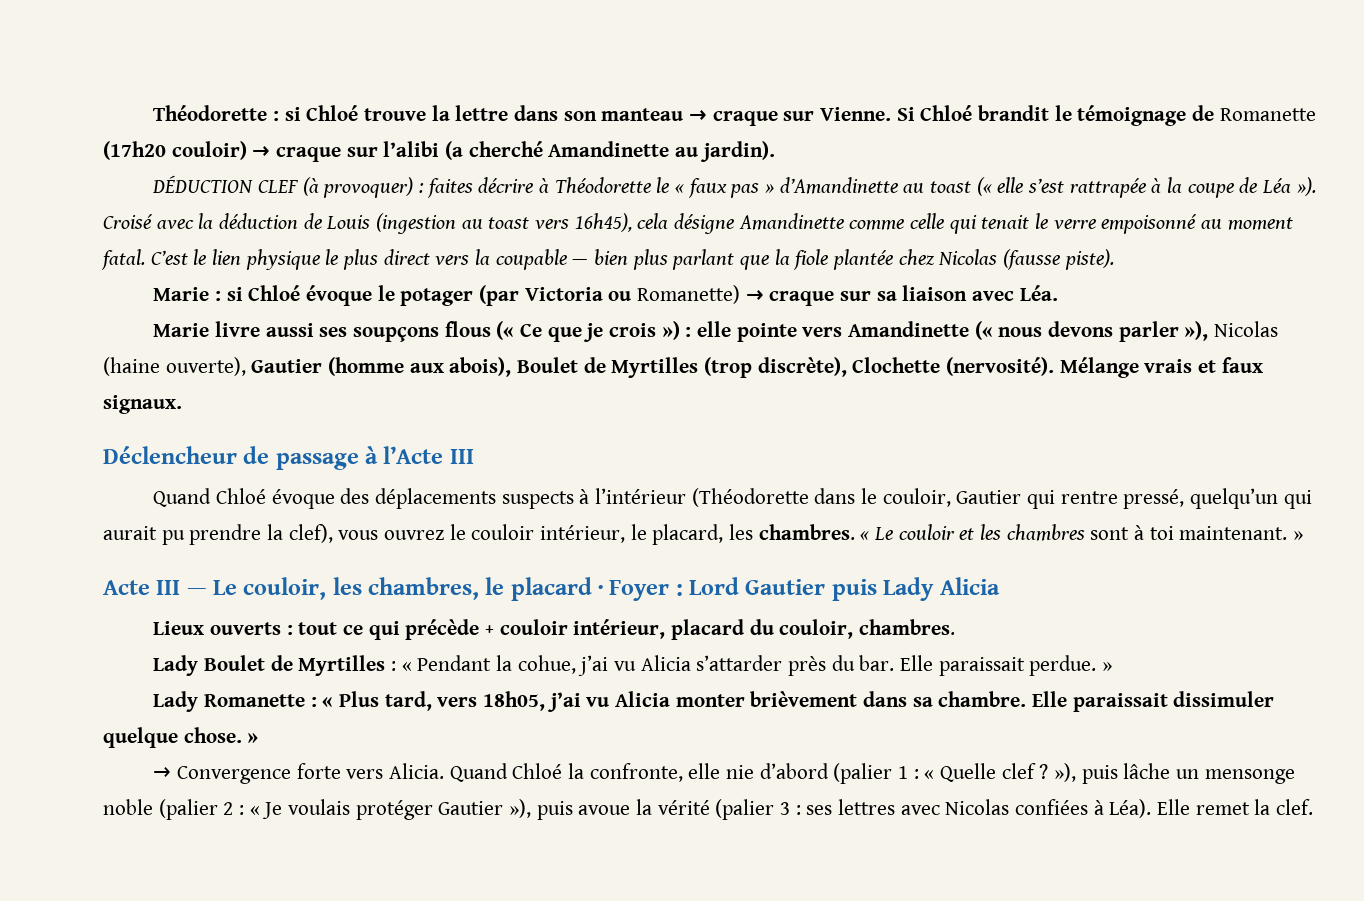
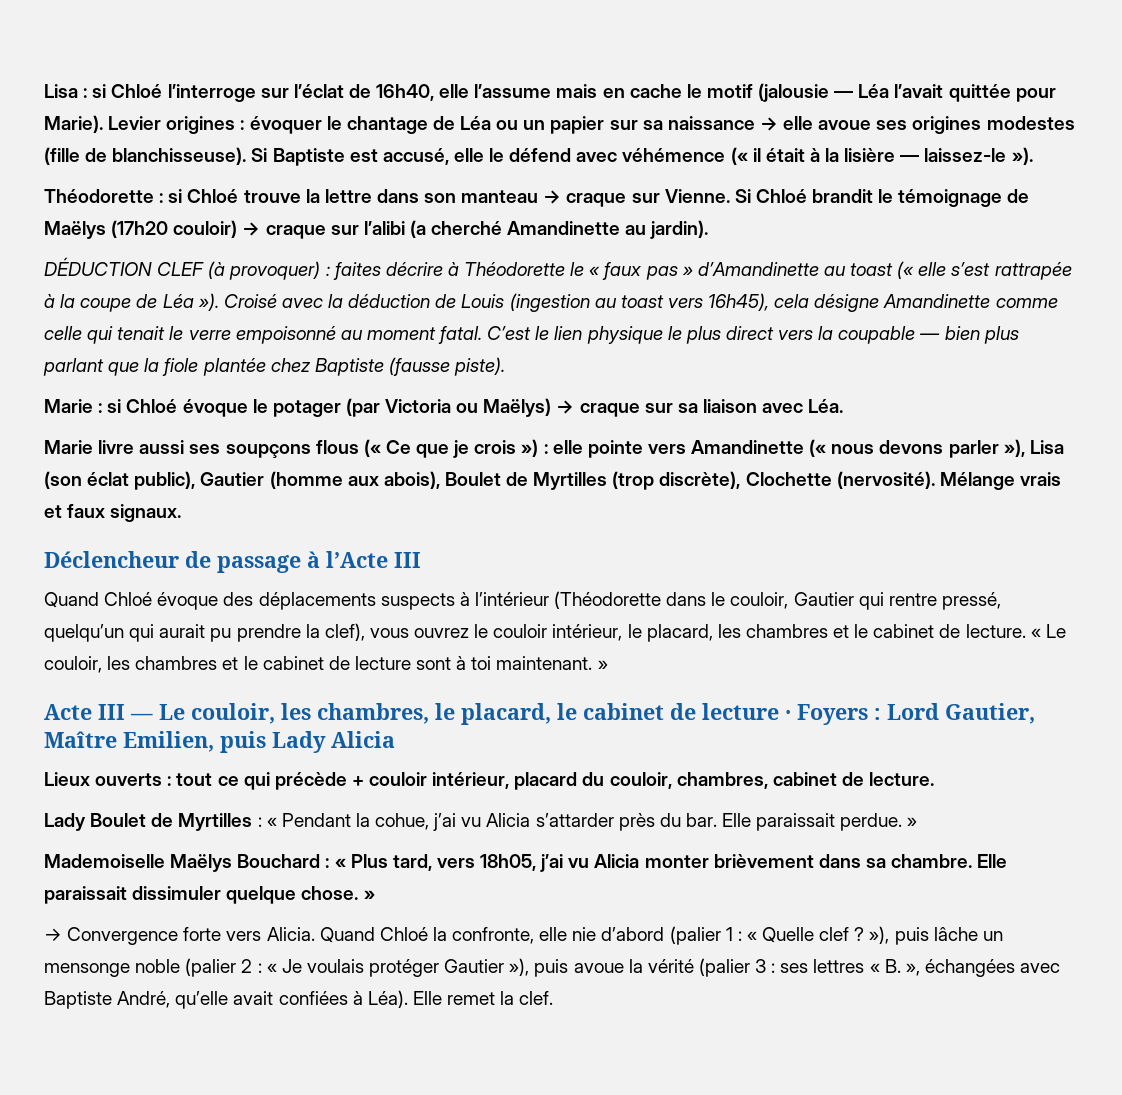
(153, 113) none -> [44,83,1056,102] [44,115,1075,134] [44,147,1033,166] Lisa : si Chloé l’interroge sur l’éclat de 16h40, elle l’assume mais en cache le motif (jalousie — Léa l’avait quittée pour Marie). Levier origines : évoquer le chantage de Léa ou un papier sur sa naissance → elle avoue ses origines modestes (fille de blanchisseuse). Si Baptiste est accusé, elle le défend avec véhémence (« il était à la lisière — laissez-le »). //
[1219,108,1316,121] Romanette -> [44,221,106,239] Maëlys
[938,249,998,265] Nicolas -> [314,358,384,376] Baptiste
[636,285,740,304] Romanette) -> [483,398,552,417] Maëlys)
[1213,321,1278,337] [103,357,246,376] Nicolas (haine ouverte), -> [1029,440,1064,454] [44,471,196,490] Lisa (son éclat public),
[758,524,1085,541] chambres. « Le couloir et les chambres -> [745,624,1066,638] [44,656,411,673] chambres et le cabinet de lecture. « Le couloir, les chambres et le cabinet de lecture
[510,577,826,601] placard · Foyer : Lord Gautier -> [461,703,1035,725] [44,731,214,752] placard, le cabinet de lecture · Foyers : Lord Gautier, Maître Emilien,
[858,619,955,635] chambres. -> [676,772,935,789] chambres, cabinet de lecture.
[153,691,305,712] Lady Romanette -> [44,854,321,872] Mademoiselle Maëlys Bouchard
[900,799,1010,815] avec Nicolas -> [869,959,1061,977] [44,991,274,1009] « B. », échangées avec Baptiste André, qu’elle avait

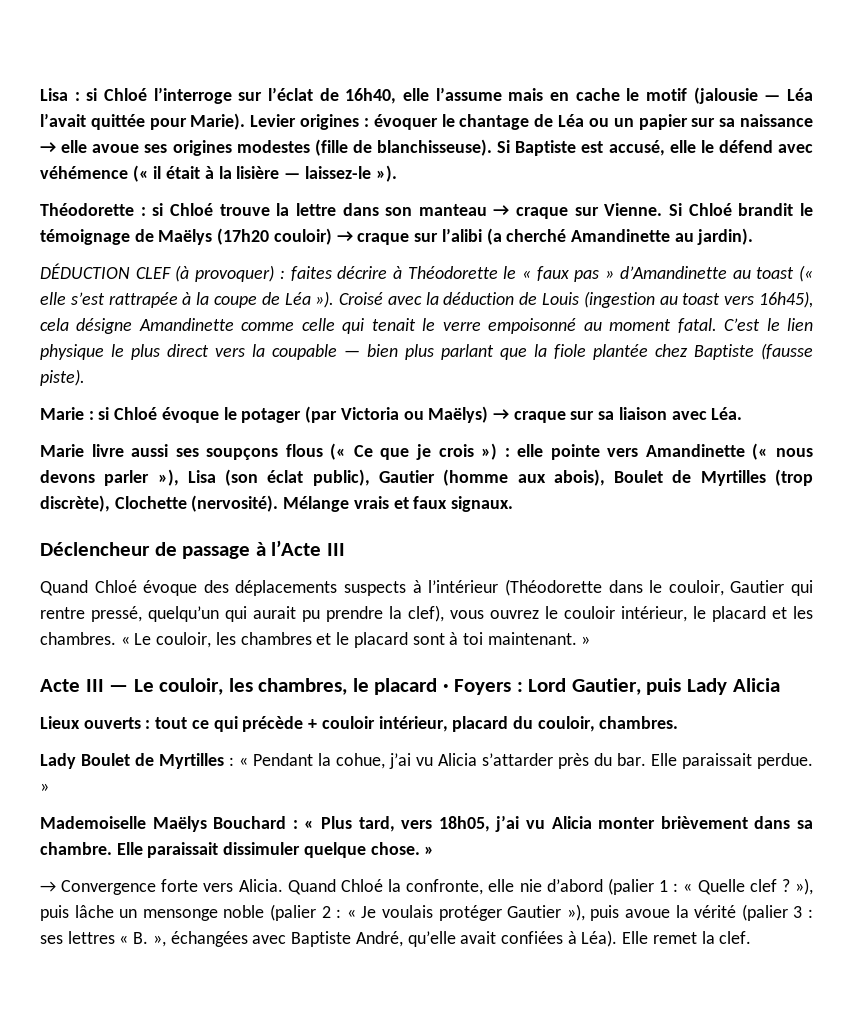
[646,624,1026,642] placard, les chambres et le cabinet de lecture. -> [712,606,813,622] [40,632,116,645] placard et les chambres.
[262,656,411,670] cabinet de lecture -> [353,632,408,648] placard
[461,703,779,725] placard, le cabinet de lecture -> [374,678,438,695] placard
[44,731,214,752] Maître Emilien, -> (641, 686) none
[676,772,935,789] chambres, cabinet de lecture. -> [599,716,679,729] chambres.

